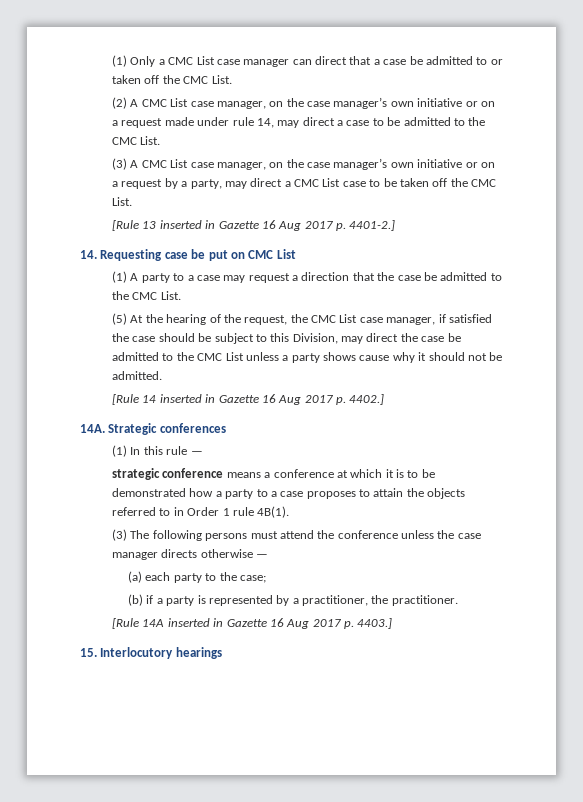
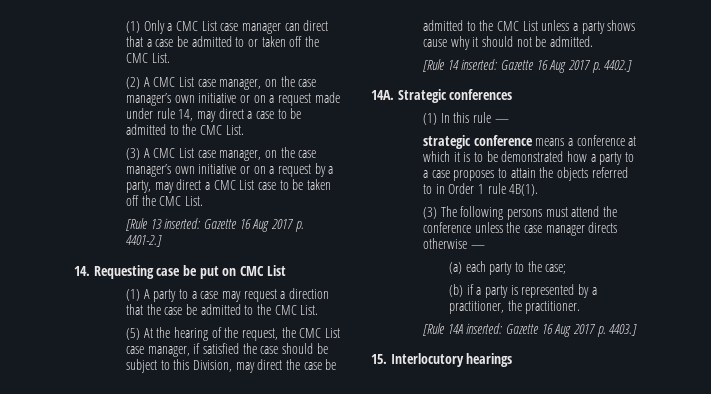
[159,220,216,229] inserted in -> [164,218,201,229] inserted:
[159,394,216,403] inserted in -> [461,59,498,70] inserted:
[167,618,224,627] inserted in -> [466,323,503,334] inserted:

